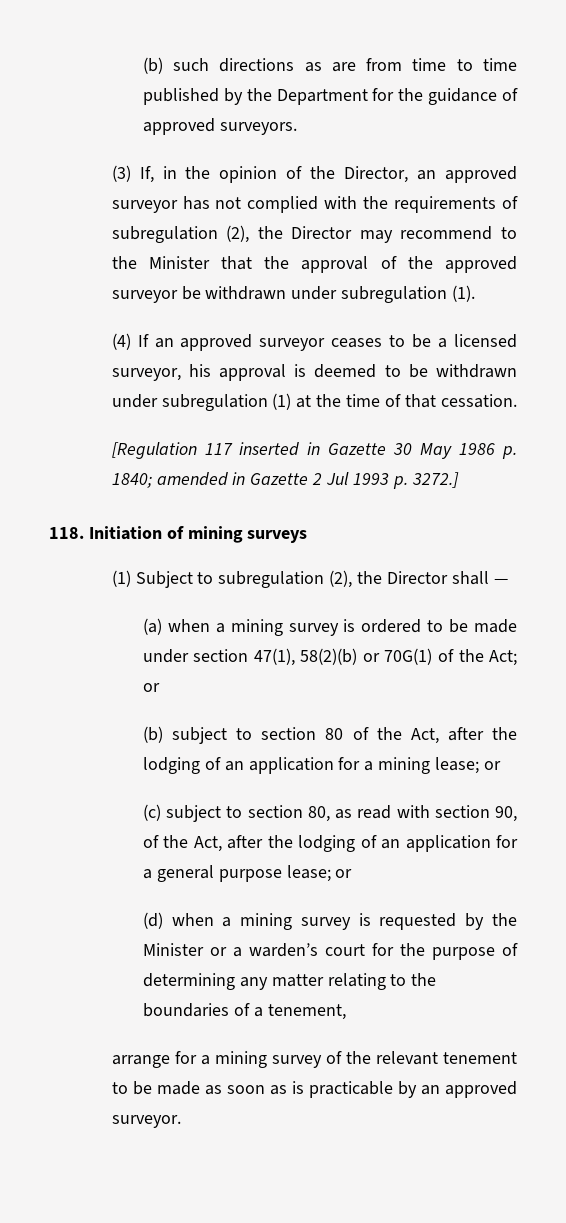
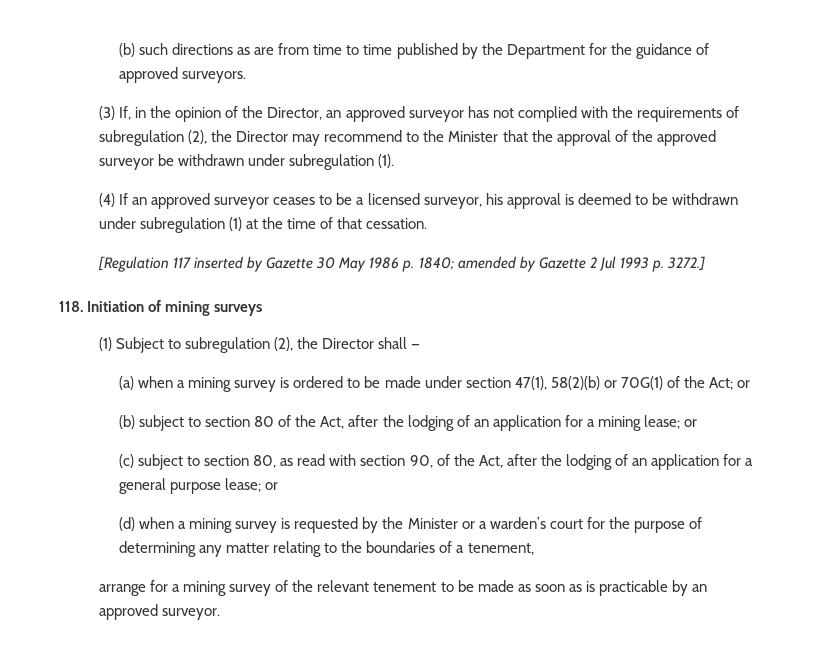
[307,442,321,455] in -> [247,256,264,272] by
[232,472,246,485] in -> [519,256,536,272] by

